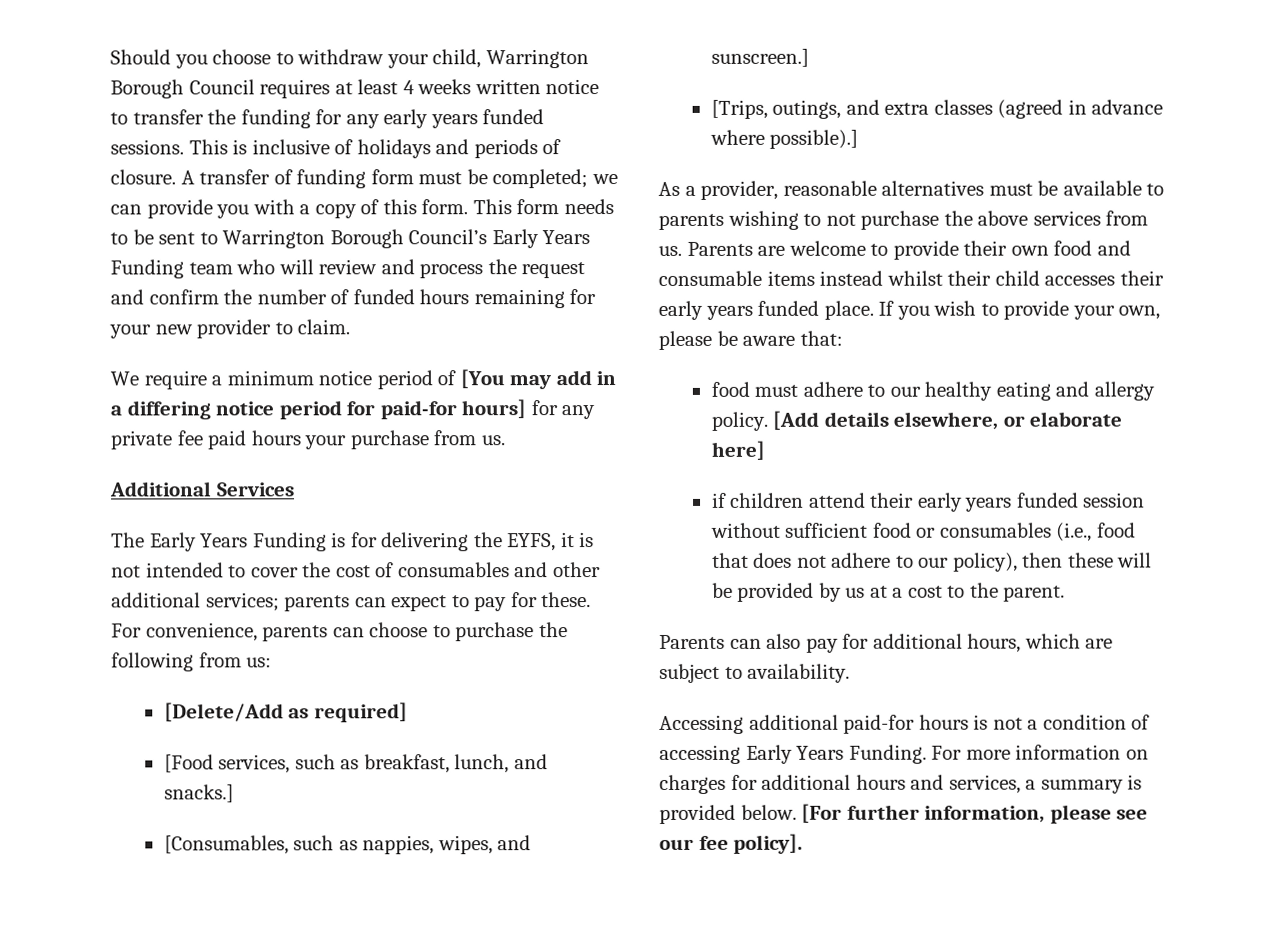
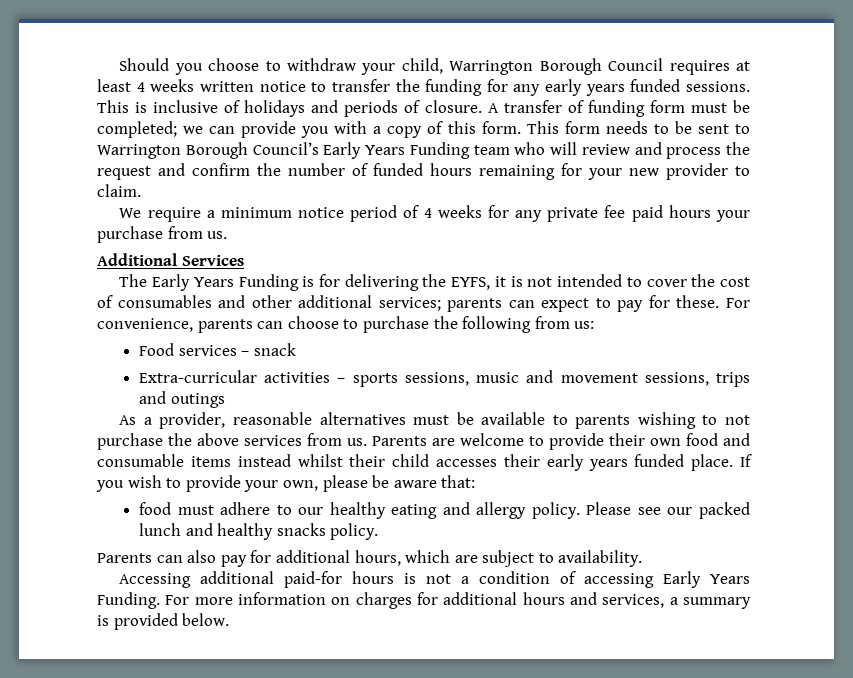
[459,369,617,390] [110,399,527,420] [You may add in a differing notice period for paid-for hours] -> [423,205,482,218] 4 weeks
[163,702,408,723] [163,754,548,774] [163,784,234,803] [163,835,532,855] [710,48,809,67] [710,99,1164,119] [709,129,859,149] [Delete/Add as required] // [Food services, such as breakfast, lunch, and snacks.] // [Consumables, such as nappies, wipes, and sunscreen.] // [Trips, outings, and extra classes (agreed in advance where possible).] -> [138,343,296,356] [138,370,750,387] [138,391,225,408] Food services – snack // Extra-curricular activities – sports sessions, music and movement sessions, trips and outings
[772,410,1123,430] [710,440,765,460] [711,492,1146,512] [710,522,1136,542] [711,552,1153,572] [711,582,1066,602] [Add details elsewhere, or elaborate here] // if children attend their early years funded session without sufficient food or consumables (i.e., food that does not adhere to our policy), then these will be provided by us at a cost to the parent. -> [586,502,750,519] [138,523,379,540] Please see our packed lunch and healthy snacks policy.
[801,803,1149,824] [659,833,804,854] [For further information, please see our fee policy]. -> (230, 619) none

